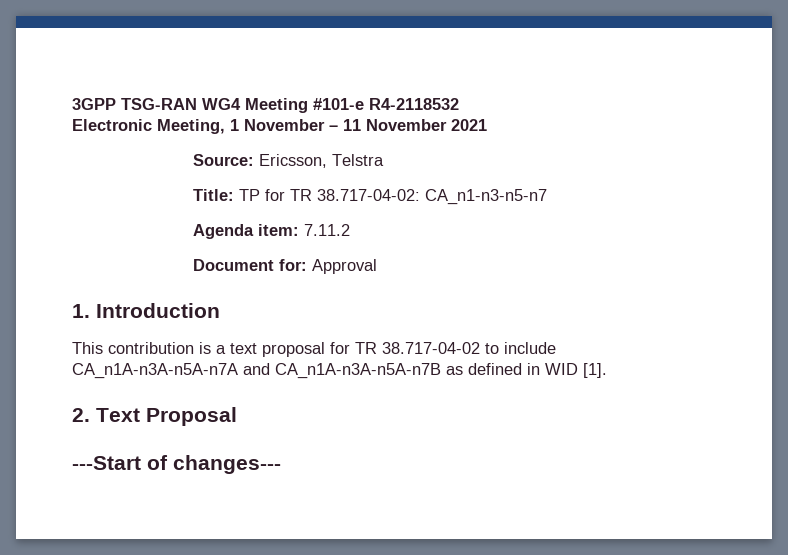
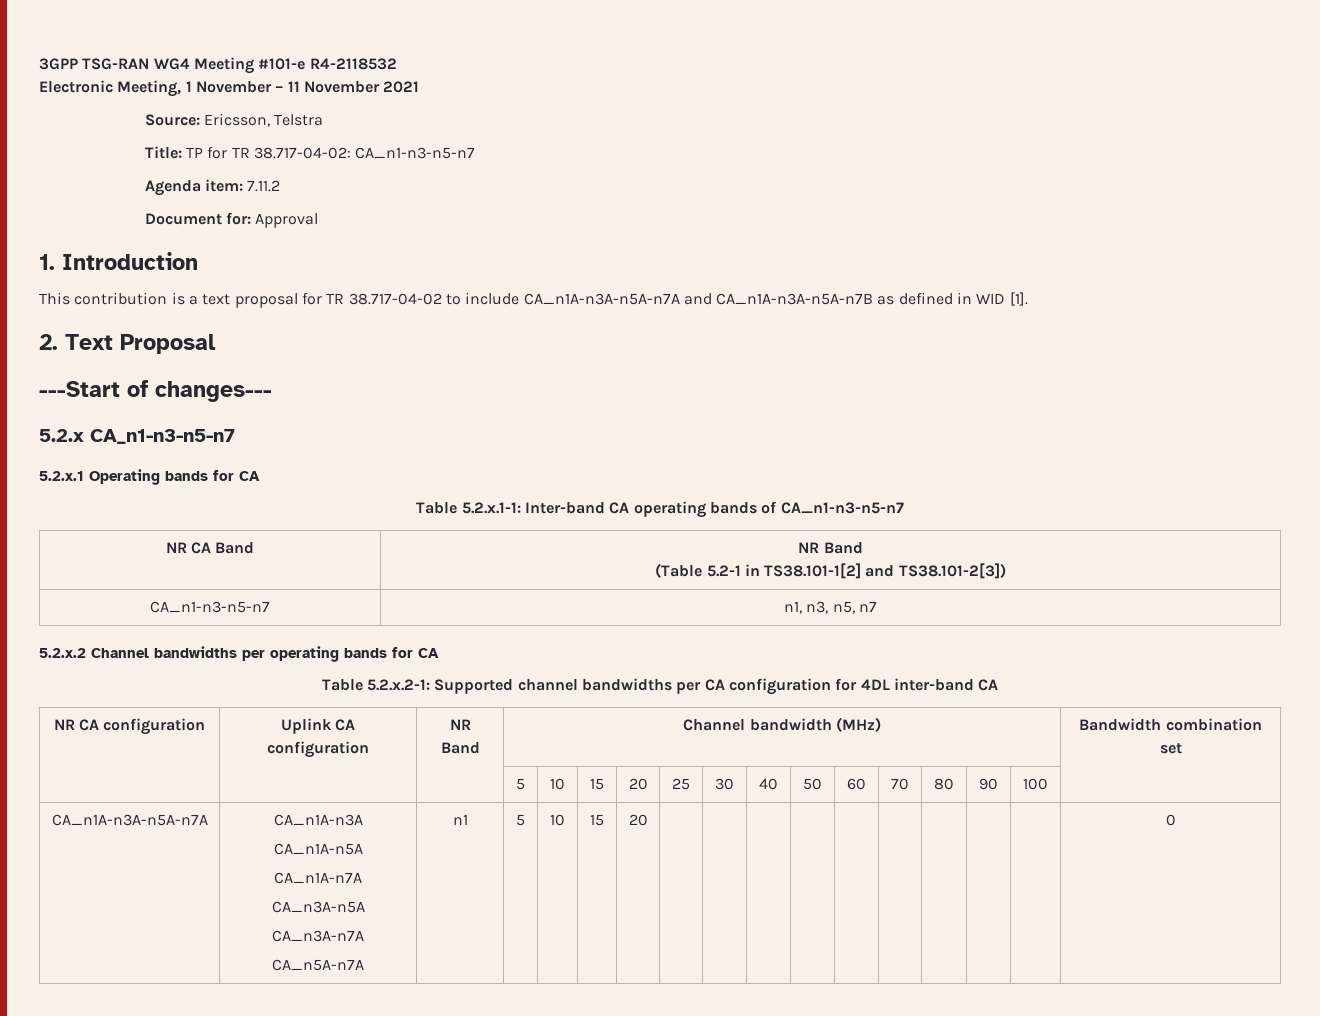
(281, 464) none -> [39,429,235,444] [39,469,260,485] [416,501,904,518] [165,542,255,554] [798,542,863,554] [655,563,1006,579] [150,601,270,613] [784,601,877,614] [39,646,439,662] [321,678,999,695] [53,718,206,735] [280,718,356,734] [267,741,369,758] [449,719,471,730] [440,742,480,754] [683,717,881,732] [1079,718,1262,731] [1159,743,1182,754] [516,778,525,790] [550,778,565,790] [590,778,604,790] [628,778,648,790] [672,778,690,790] [715,778,734,790] [759,778,778,790] [803,778,822,790] [847,778,866,790] [891,778,909,790] [934,778,954,790] [979,778,998,790] [1023,778,1048,790] [51,814,208,826] [273,814,363,826] [273,843,363,855] [274,872,362,884] [271,901,365,913] [272,930,364,942] [272,959,364,971] [452,814,468,825] [516,814,525,826] [550,814,565,826] [590,814,604,826] [628,814,648,826] [1165,814,1176,826] // 5.2.x CA_n1-n3-n5-n7 // 5.2.x.1 Operating bands for CA // Table 5.2.x.1-1: Inter-band CA operating bands of CA_n1-n3-n5-n7 // NR CA Band | NR Band // (Table 5.2-1 in TS38.101-1[2] and TS38.101-2[3]) // CA_n1-n3-n5-n7 | n1, n3, n5, n7 // 5.2.x.2 Channel bandwidths per operating bands for CA // Table 5.2.x.2-1: Supported channel bandwidths per CA configuration for 4DL inter-band CA // NR CA configuration | Uplink CA configuration | NR Band | Channel bandwidth (MHz) | Bandwidth combination set // | | | 5 | 10 | 15 | 20 | 25 | 30 | 40 | 50 | 60 | 70 | 80 | 90 | 100 | // CA_n1A-n3A-n5A-n7A | CA_n1A-n3A // CA_n1A-n5A // CA_n1A-n7A // CA_n3A-n5A // CA_n3A-n7A // CA_n5A-n7A | n1 | 5 | 10 | 15 | 20 | | | | | | | | | | 0

